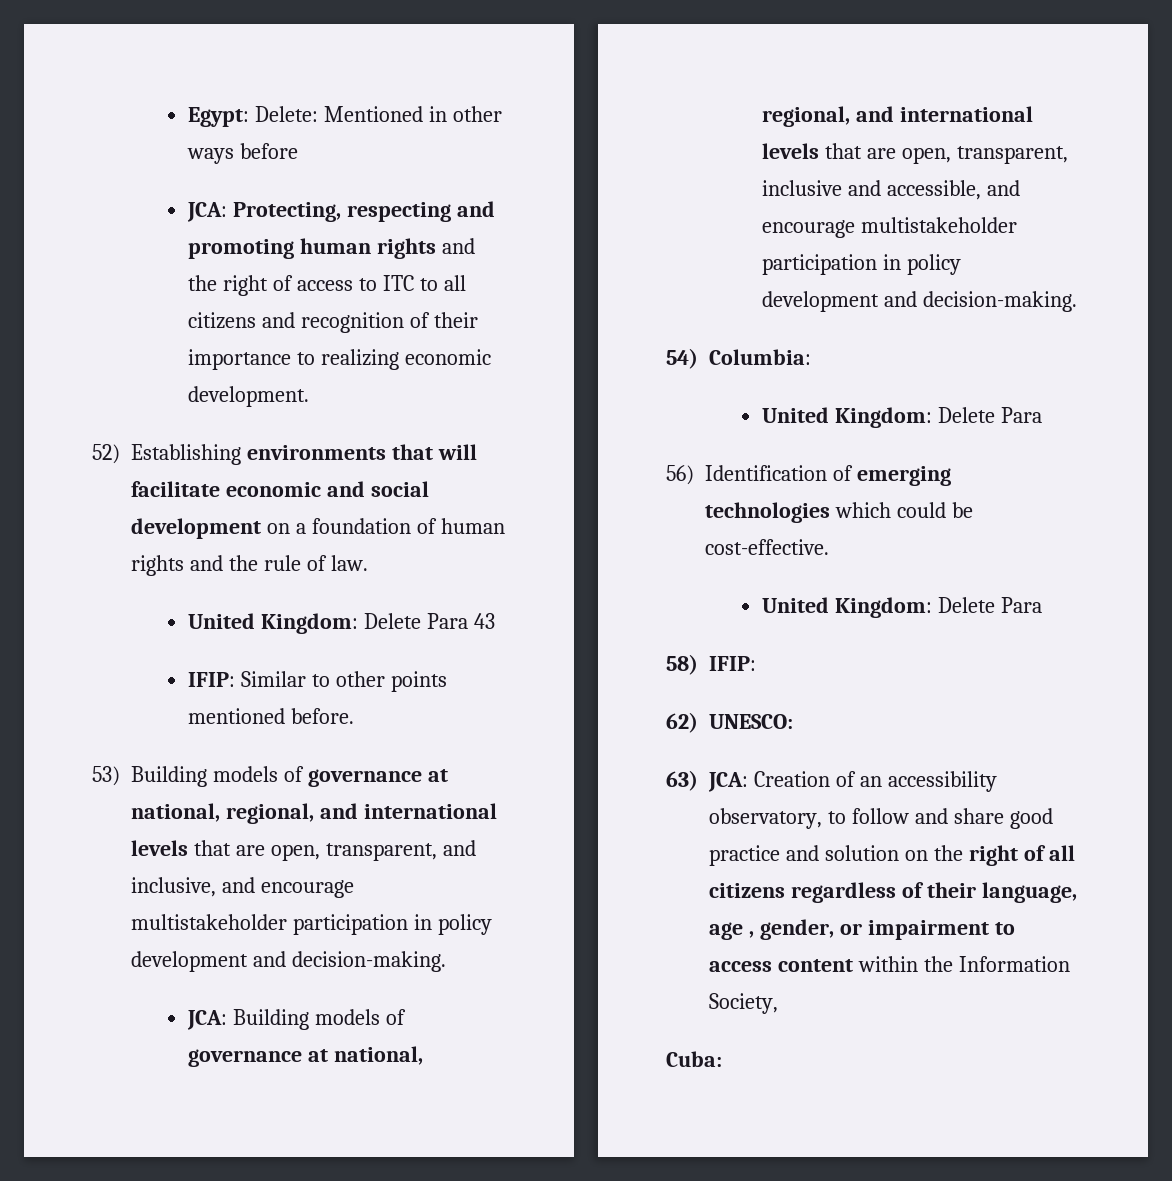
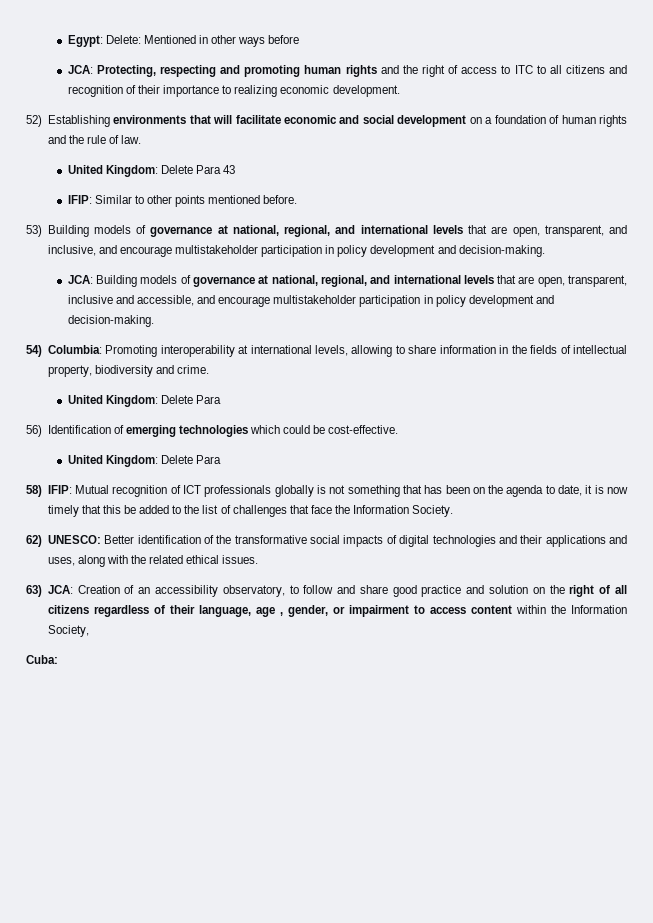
(811, 357) none -> [105,345,627,357] [47,365,210,377] Promoting interoperability at international levels, allowing to share information in the fields of intellectual property, biodiversity and crime.
[666,712,793,733] // 62) UNESCO: -> [75,485,628,497] [47,505,454,517] [26,535,627,547] [47,555,259,567] Mutual recognition of ICT professionals globally is not something that has been on the agenda to date, it is now timely that this be added to the list of challenges that face the Information Society. // 62) UNESCO: Better identification of the transformative social impacts of digital technologies and their applications and uses, along with the related ethical issues.

